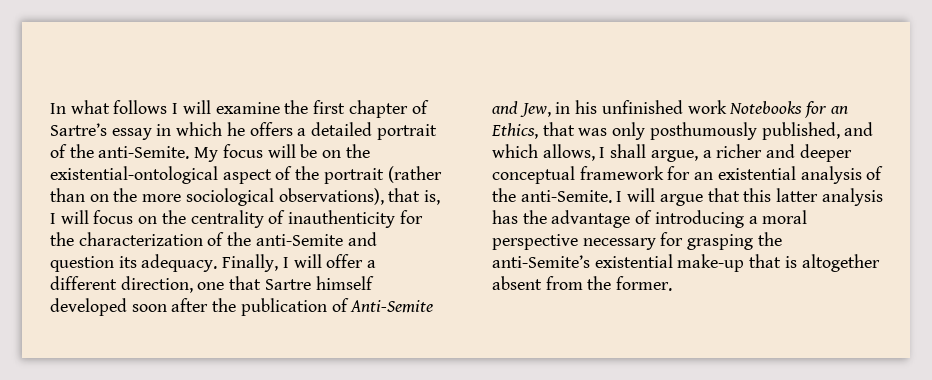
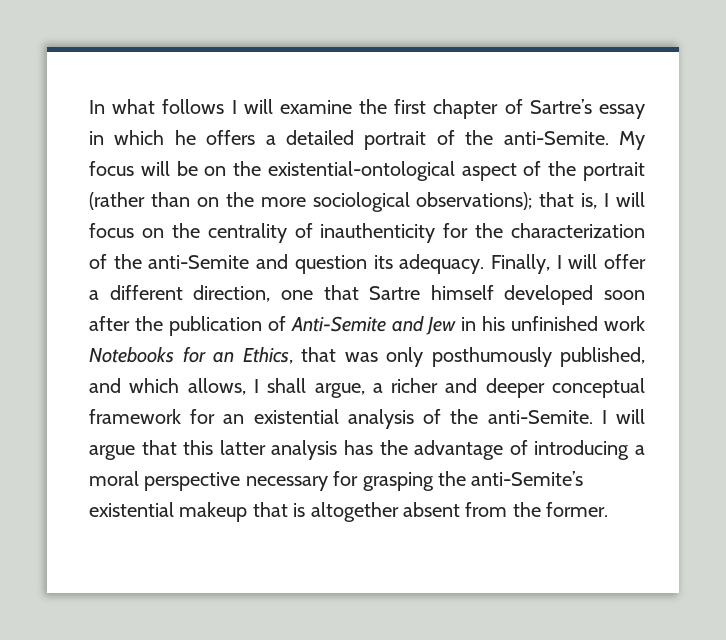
[278,188,384,205] observations), -> [416,192,533,210] observations);
[519,103,551,117] Jew, -> [426,317,457,335] Jew
[677,254,745,272] make-up -> [179,502,248,522] makeup

